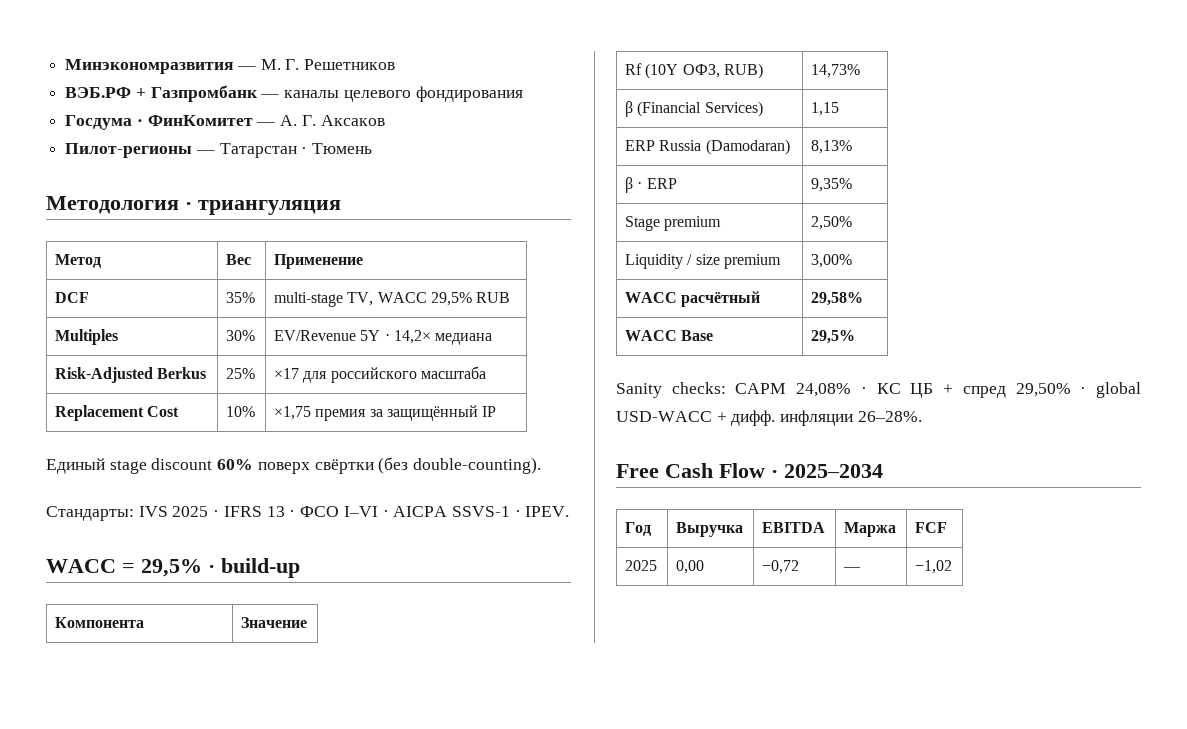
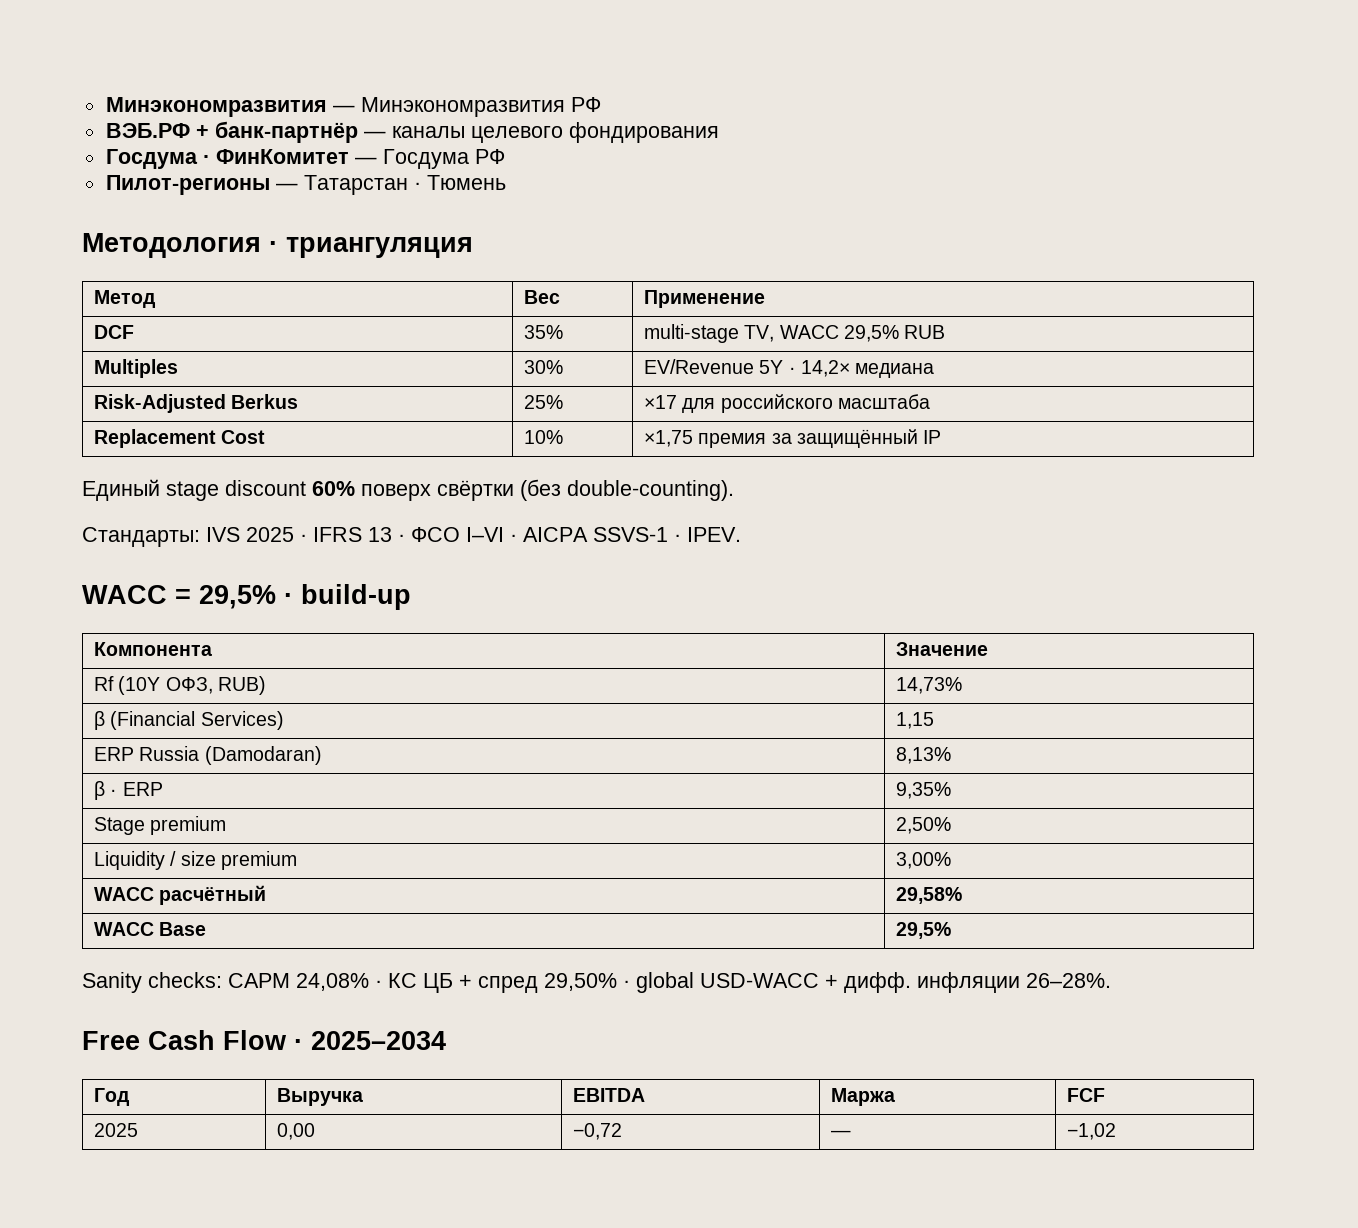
[260,59,396,70] М. Г. Решетников -> [360,97,601,117] Минэкономразвития РФ
[150,85,258,102] Газпромбанк -> [214,121,358,143] банк-партнёр
[280,115,385,126] А. Г. Аксаков -> [382,149,505,169] Госдума РФ

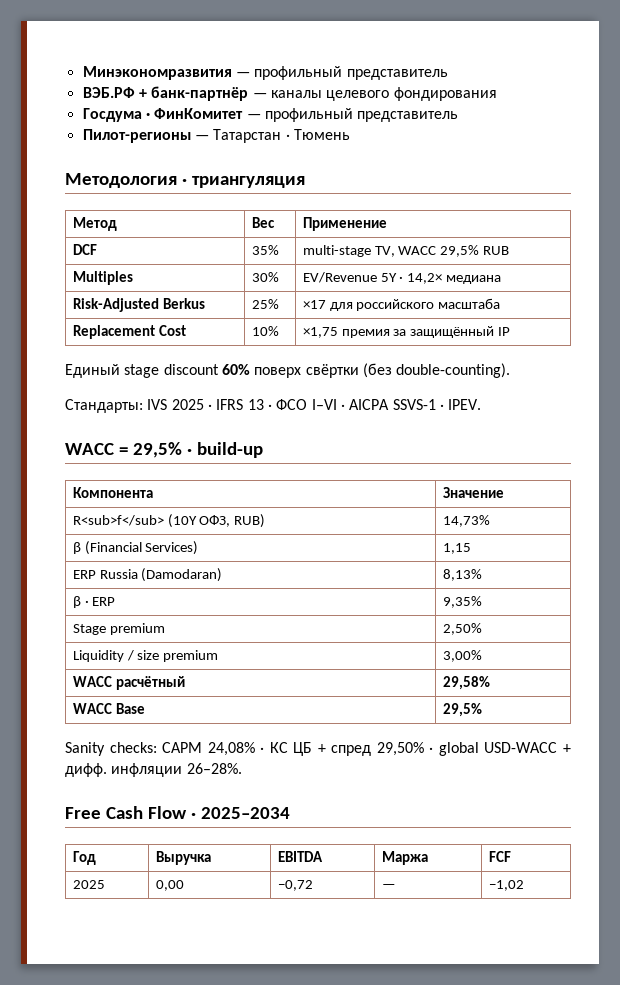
[360,97,601,117] Минэкономразвития РФ -> [254,66,448,80] профильный представитель
[382,149,505,169] Госдума РФ -> [264,108,459,122] профильный представитель
[94,676,115,691] Rf -> [72,515,164,526] R<sub>f</sub>

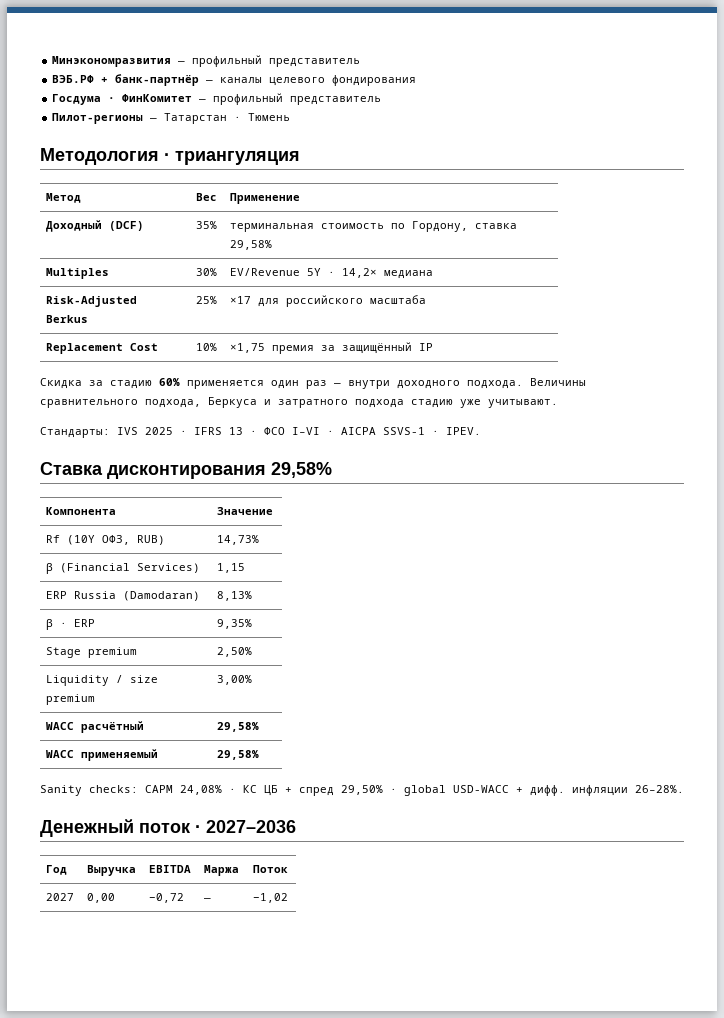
[72,244,97,255] DCF -> [46,220,145,232] Доходный (DCF)
[302,245,510,257] multi-stage TV, WACC 29,5% RUB -> [230,221,518,232] [230,240,273,250] терминальная стоимость по Гордону, ставка 29,58%
[65,363,511,378] Единый stage discount 60% поверх свёртки (без double-counting). -> [40,378,586,389] [40,397,558,408] Скидка за стадию 60% применяется один раз — внутри доходного подхода. Величины сравнительного подхода, Беркуса и затратного подхода стадию уже учитывают.
[65,442,263,458] WACC = 29,5% · build-up -> [40,462,332,479] Ставка дисконтирования 29,58%
[72,515,164,526] R<sub>f</sub> -> [46,535,61,543] Rf
[115,703,145,714] [442,703,482,717] Base | 29,5% -> [81,749,159,761] [217,750,260,760] применяемый | 29,58%
[65,806,290,819] Free Cash Flow · 2025–2034 -> [40,819,296,837] Денежный поток · 2027–2036
[488,851,511,862] [72,880,105,889] FCF // 2025 -> [253,865,289,873] [46,893,75,901] Поток // 2027

